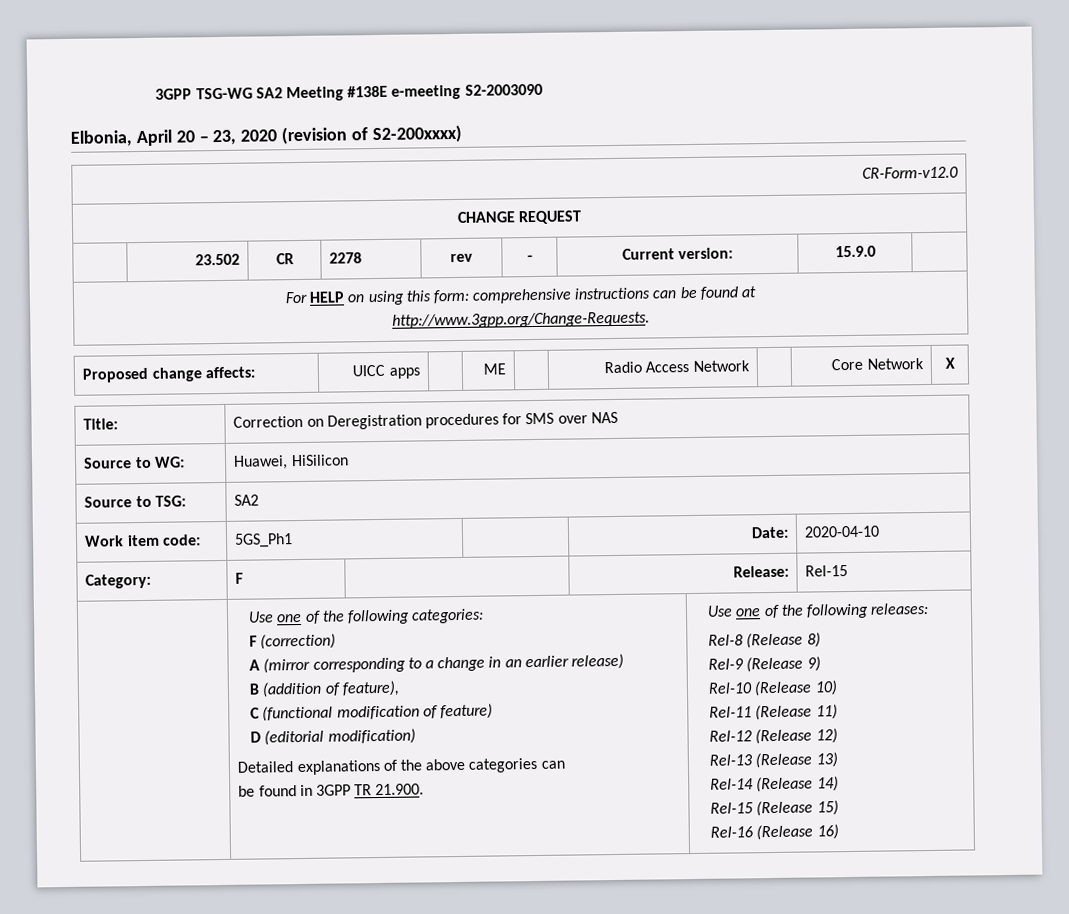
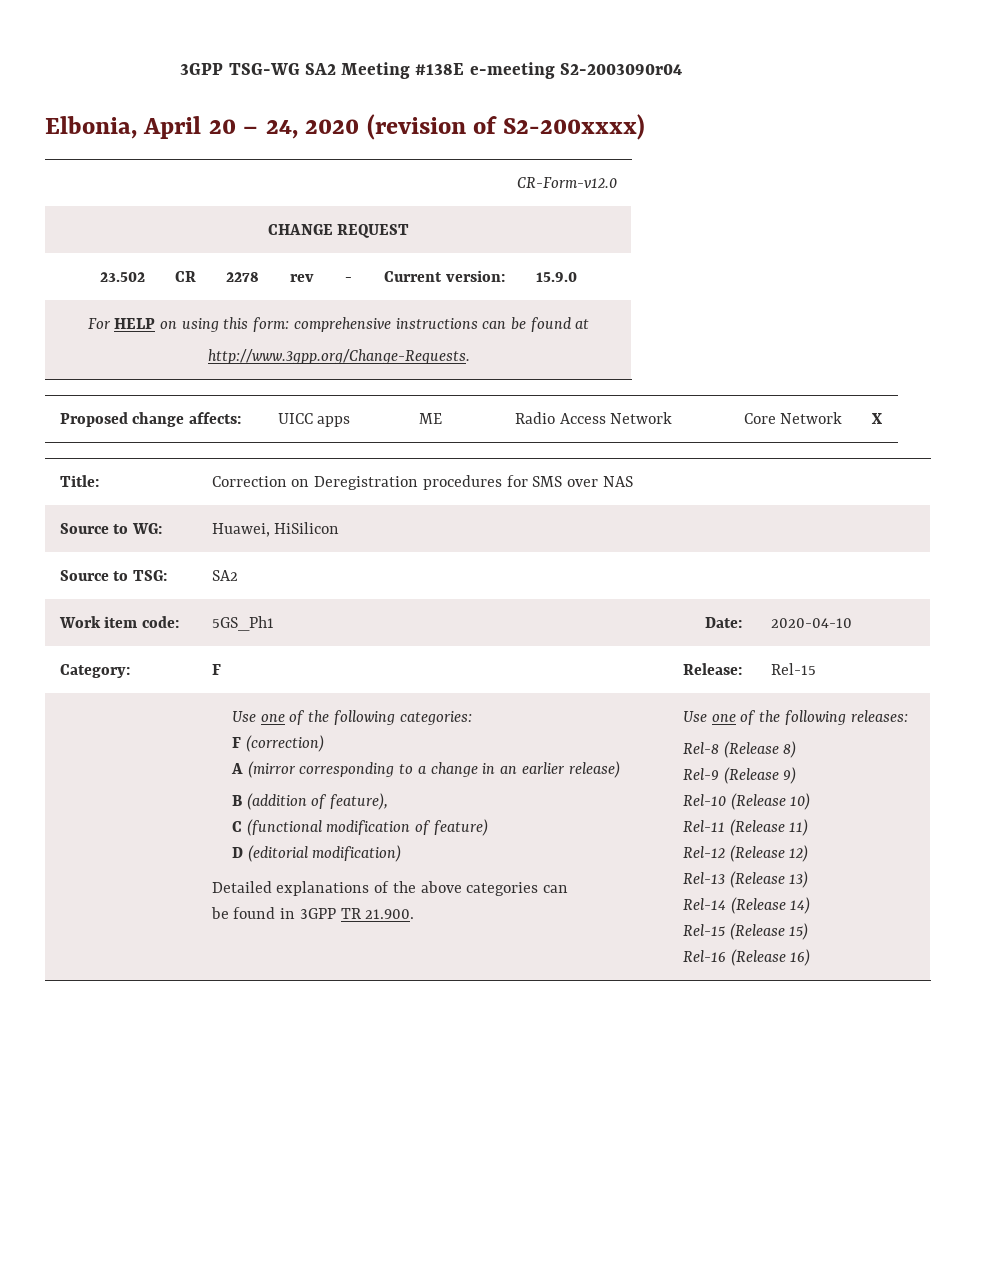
[464,83,543,96] S2-2003090 -> [559,63,682,75] S2-2003090r04
[212,129,237,146] 23, -> [265,120,298,139] 24,

